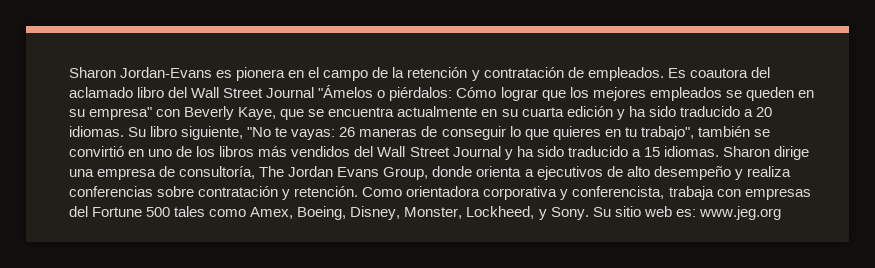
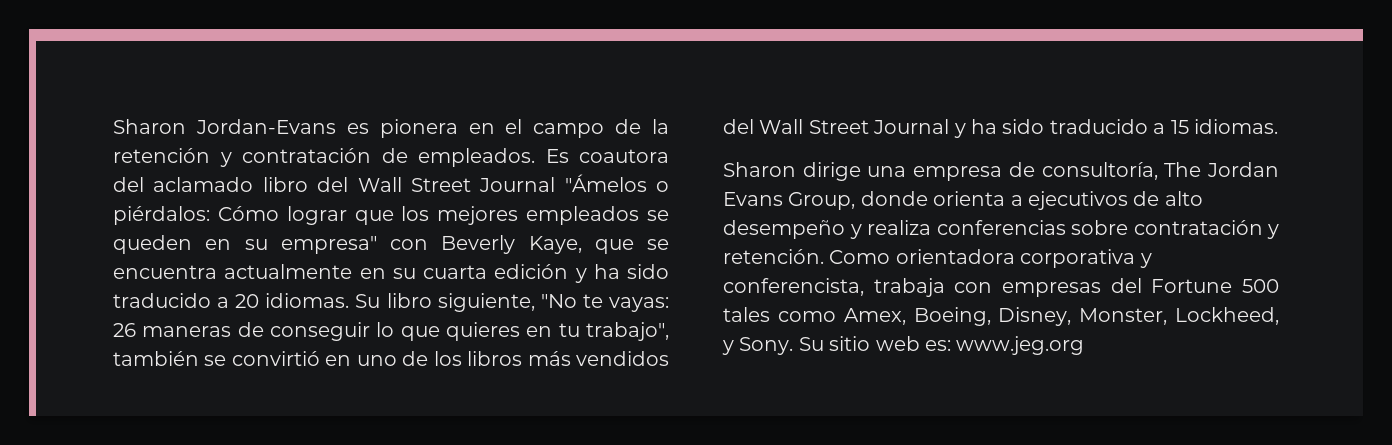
(719, 151) none -> (1278, 126) //

